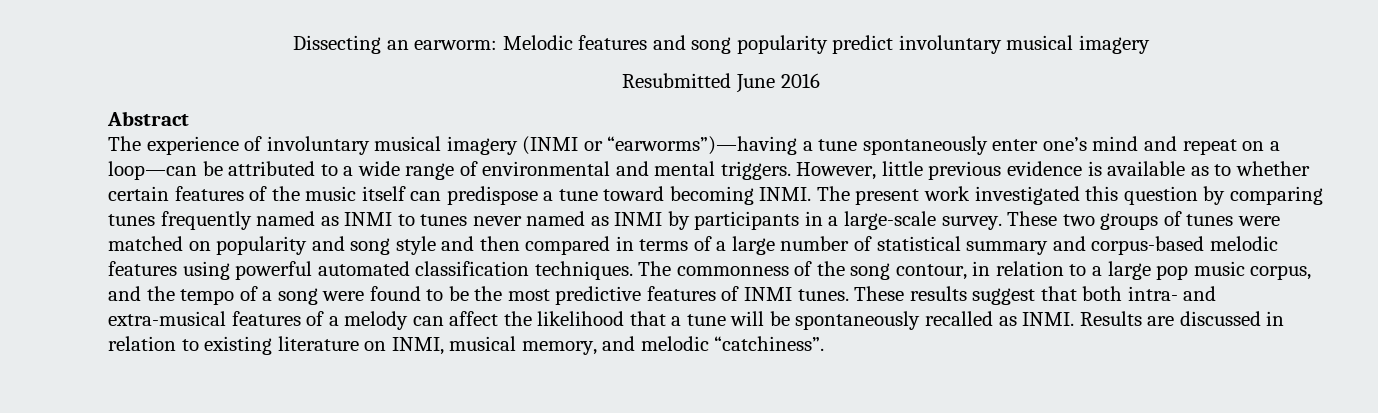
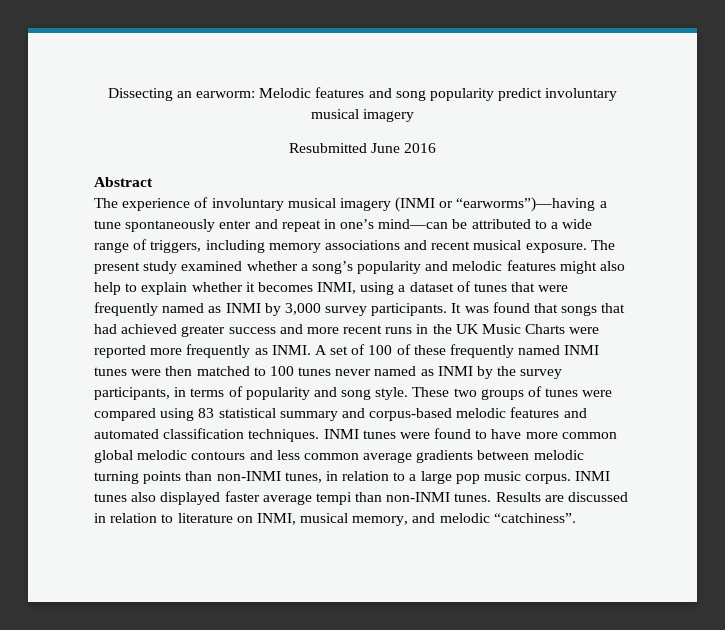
[1042,136,1280,155] [108,161,197,180] one’s mind and repeat on a loop—can -> [254,219,449,232] and repeat in one’s mind—can
[482,161,1310,180] [108,186,1323,205] [108,211,415,230] environmental and mental triggers. However, little previous evidence is available as to whether certain features of the music itself can predispose a tune toward becoming INMI. The present work investigated this question by comparing tunes frequently named as INMI to -> [150,240,615,253] [94,260,626,274] [94,281,569,295] [94,302,626,316] [94,324,600,337] [94,344,600,358] [94,366,294,376] triggers, including memory associations and recent musical exposure. The present study examined whether a song’s popularity and melodic features might also help to explain whether it becomes INMI, using a dataset of tunes that were frequently named as INMI by 3,000 survey participants. It was found that songs that had achieved greater success and more recent runs in the UK Music Charts were reported more frequently as INMI. A set of 100 of these frequently named INMI tunes were then matched to 100
[694,211,1002,230] participants in a large-scale survey. -> [497,366,563,379] [94,386,409,400] the survey participants, in terms of popularity and song style.
[108,236,873,255] matched on popularity and song style and then compared in terms of a large number of -> [94,408,215,421] compared using 83
[182,261,313,280] using powerful -> [563,408,587,418] and
[638,261,967,280] The commonness of the song contour, -> [323,428,617,439] [94,450,584,463] [94,471,322,484] INMI tunes were found to have more common global melodic contours and less common average gradients between melodic turning points than non-INMI tunes,
[1250,265,1312,280] [108,286,1217,305] [108,311,1075,330] corpus, and the tempo of a song were found to be the most predictive features of INMI tunes. These results suggest that both intra- and extra-musical features of a melody can affect the likelihood that a tune will be spontaneously recalled as INMI. -> [525,471,611,484] [94,491,492,505] corpus. INMI tunes also displayed faster average tempi than non-INMI tunes.
[204,336,273,355] existing -> (174, 518) none

